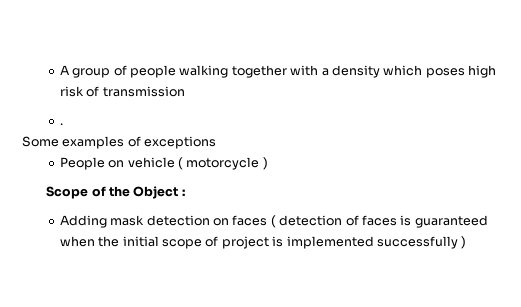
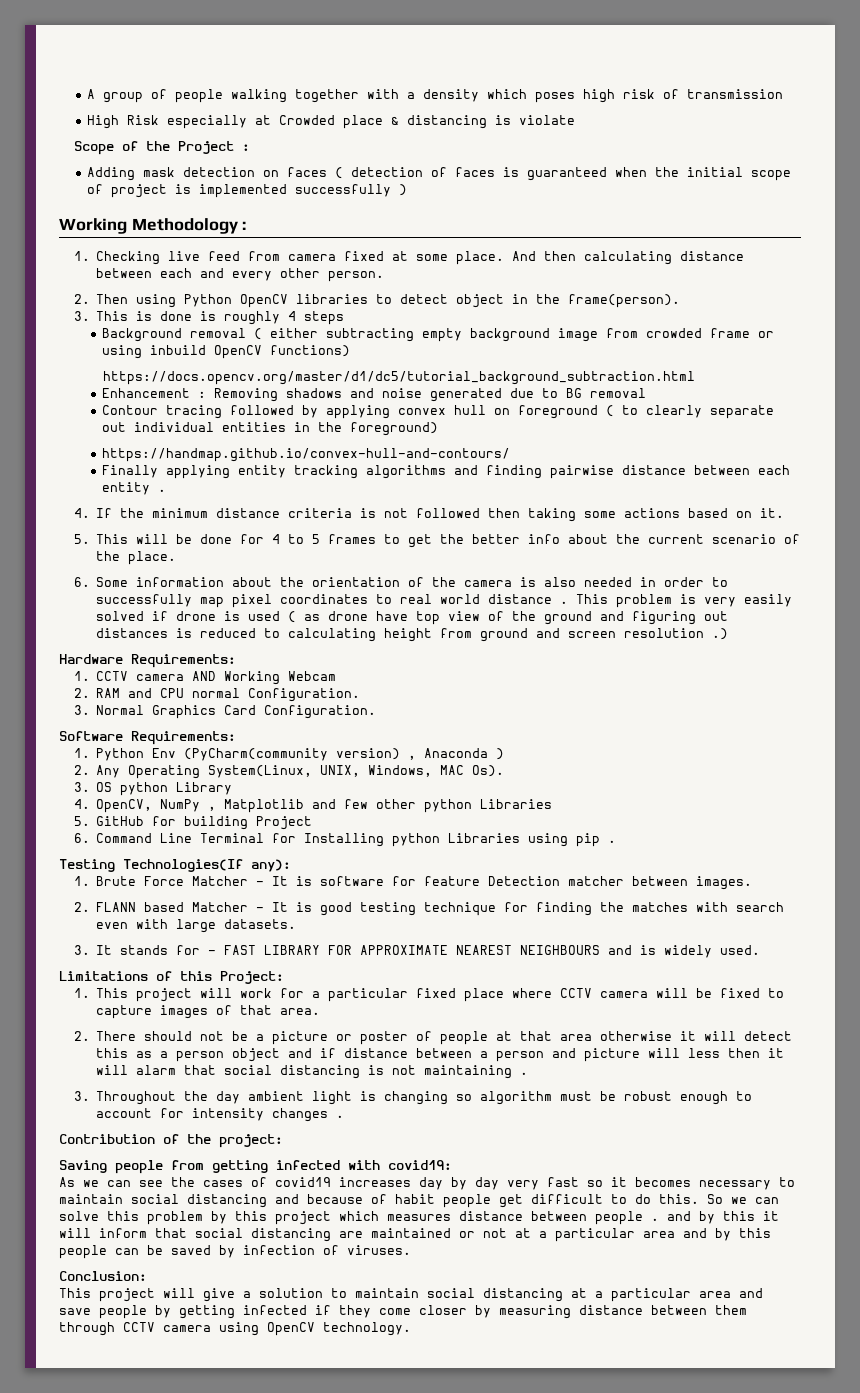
[59,123,63,125] [22,136,217,149] [59,157,268,170] . // Some examples of exceptions // People on vehicle ( motorcycle ) -> [87,115,576,129] High Risk especially at Crowded place & distancing is violate
[133,186,179,199] Object -> [177,141,234,154] Project
(467, 242) none -> [59,218,247,234] [73,251,744,265] [95,268,384,282] [73,294,680,308] [73,311,344,325] [102,328,775,342] [102,345,351,359] [103,371,696,385] [102,388,647,402] [102,405,775,419] [102,422,439,436] [102,448,511,462] [102,465,791,479] [102,482,167,495] [73,508,784,522] [73,534,800,548] [95,551,176,565] [73,577,728,587] [95,594,792,608] [95,611,728,625] [95,628,728,642] [59,654,236,668] [73,671,336,685] [73,688,360,702] [73,705,376,719] [59,731,236,745] [73,748,504,761] [73,765,504,779] [73,782,232,796] [73,799,552,813] [73,816,312,830] [73,833,616,847] [59,859,291,872] [73,876,752,890] [73,902,784,916] [95,919,296,933] [73,945,760,958] [59,971,284,984] [73,988,784,1002] [95,1005,320,1019] [73,1031,792,1045] [95,1048,784,1062] [95,1065,528,1079] [73,1091,752,1105] [95,1108,344,1122] [59,1134,283,1148] [59,1160,452,1174] [59,1177,795,1190] [59,1194,779,1208] [59,1211,779,1225] [59,1228,771,1242] [59,1245,411,1259] [59,1271,147,1281] [59,1288,763,1302] [59,1305,747,1319] [59,1322,411,1336] // Working Methodology : // 1. Checking live feed from camera fixed at some place. And then calculating distance between each and every other person. // 2. Then using Python OpenCV libraries to detect object in the frame(person). // 3. This is done is roughly 4 steps // Background removal ( either subtracting empty background image from crowded frame or using inbuild OpenCV functions) // https://docs.opencv.org/master/d1/dc5/tutorial_background_subtraction.html // Enhancement : Removing shadows and noise generated due to BG removal // Contour tracing followed by applying convex hull on foreground ( to clearly separate out individual entities in the foreground) // https://handmap.github.io/convex-hull-and-contours/ // Finally applying entity tracking algorithms and finding pairwise distance between each entity . // 4. If the minimum distance criteria is not followed then taking some actions based on it. // 5. This will be done for 4 to 5 frames to get the better info about the current scenario of the place. // 6. Some information about the orientation of the camera is also needed in order to successfully map pixel coordinates to real world distance . This problem is very easily solved if drone is used ( as drone have top view of the ground and figuring out distances is reduced to calculating height from ground and screen resolution .) // Hardware Requirements: // 1. CCTV camera AND Working Webcam // 2. RAM and CPU normal Configuration. // 3. Normal Graphics Card Configuration. // Software Requirements: // 1. Python Env (PyCharm(community version) , Anaconda ) // 2. Any Operating System(Linux, UNIX, Windows, MAC Os). // 3. OS python Library // 4. OpenCV, NumPy , Matplotlib and few other python Libraries // 5. GitHub for building Project // 6. Command Line Terminal for Installing python Libraries using pip . // Testing Technologies(If any): // 1. Brute Force Matcher – It is software for feature Detection matcher between images. // 2. FLANN based Matcher – It is good testing technique for finding the matches with search even with large datasets. // 3. It stands for – FAST LIBRARY FOR APPROXIMATE NEAREST NEIGHBOURS and is widely used. // Limitations of this Project: // 1. This project will work for a particular fixed place where CCTV camera will be fixed to capture images of that area. // 2. There should not be a picture or poster of people at that area otherwise it will detect this as a person object and if distance between a person and picture will less then it will alarm that social distancing is not maintaining . // 3. Throughout the day ambient light is changing so algorithm must be robust enough to account for intensity changes . // Contribution of the project: // Saving people from getting infected with covid19: // As we can see the cases of covid19 increases day by day very fast so it becomes necessary to maintain social distancing and because of habit people get difficult to do this. So we can solve this problem by this project which measures distance between people . and by this it will inform that social distancing are maintained or not at a particular area and by this people can be saved by infection of viruses. // Conclusion: // This project will give a solution to maintain social distancing at a particular area and save people by getting infected if they come closer by measuring distance between them through CCTV camera using OpenCV technology.

